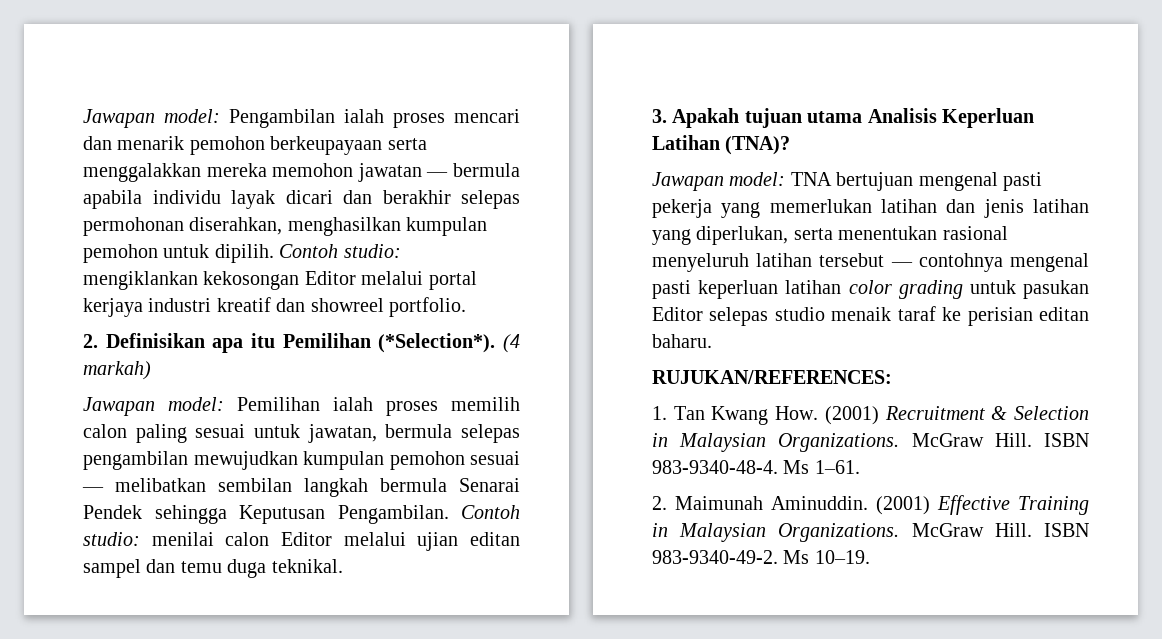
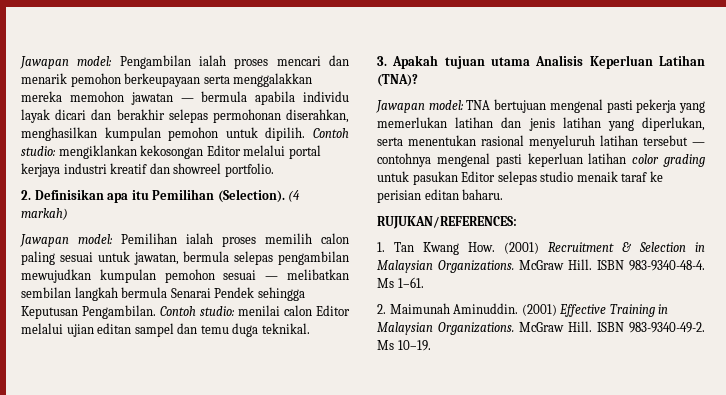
[378,333,496,353] (*Selection*). -> [217,189,285,203] (Selection).

